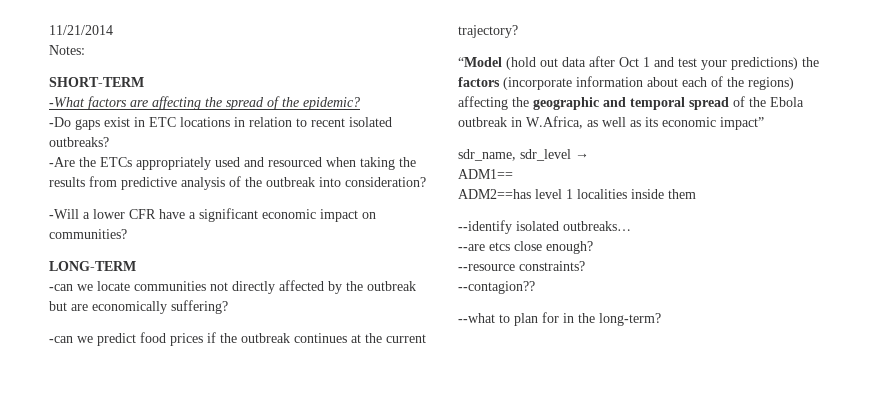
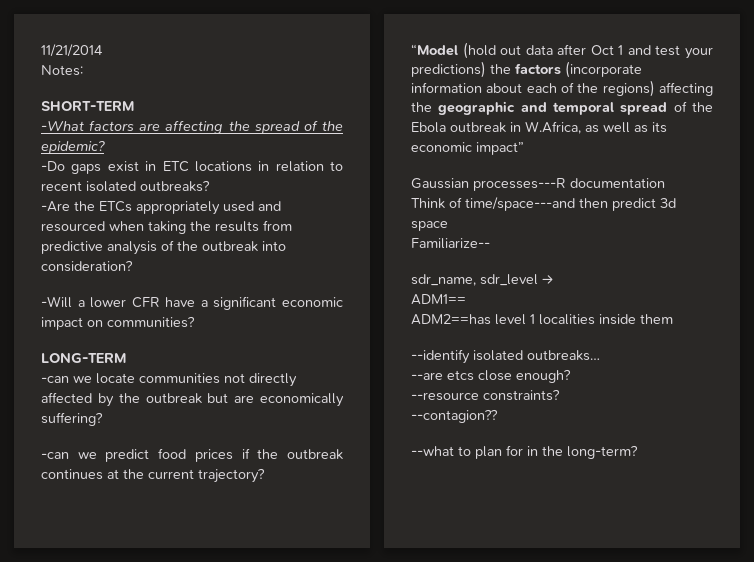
(764, 123) none -> [411,178,665,191] [411,197,676,211] [411,221,448,231] [411,238,490,249] // Gaussian processes---R documentation // Think of time/space---and then predict 3d space // Familiarize--

